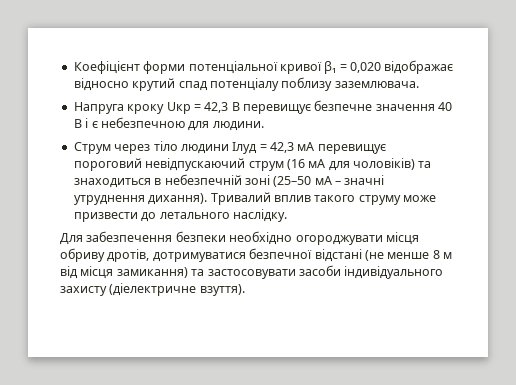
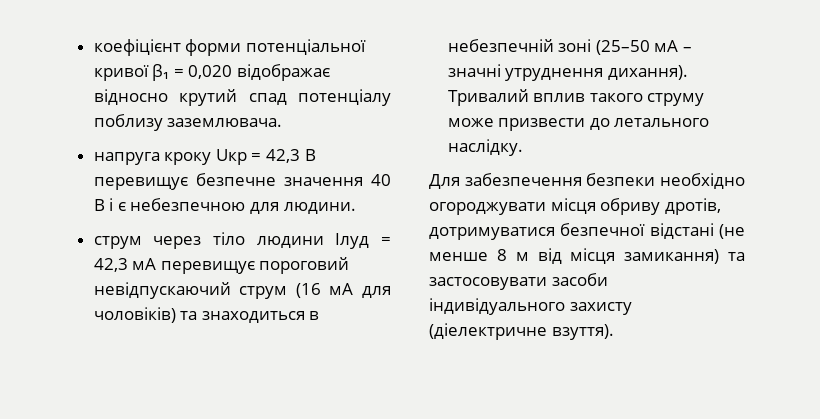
[73,61,140,74] Коефіцієнт -> [93,39,181,56] коефіцієнт
[73,102,124,114] Напруга -> [93,152,160,165] напруга
[73,142,111,154] Струм -> [93,236,142,249] струм

